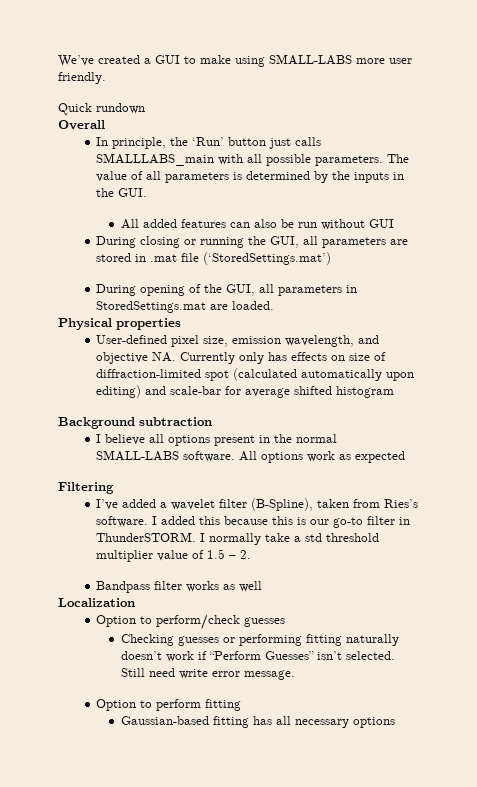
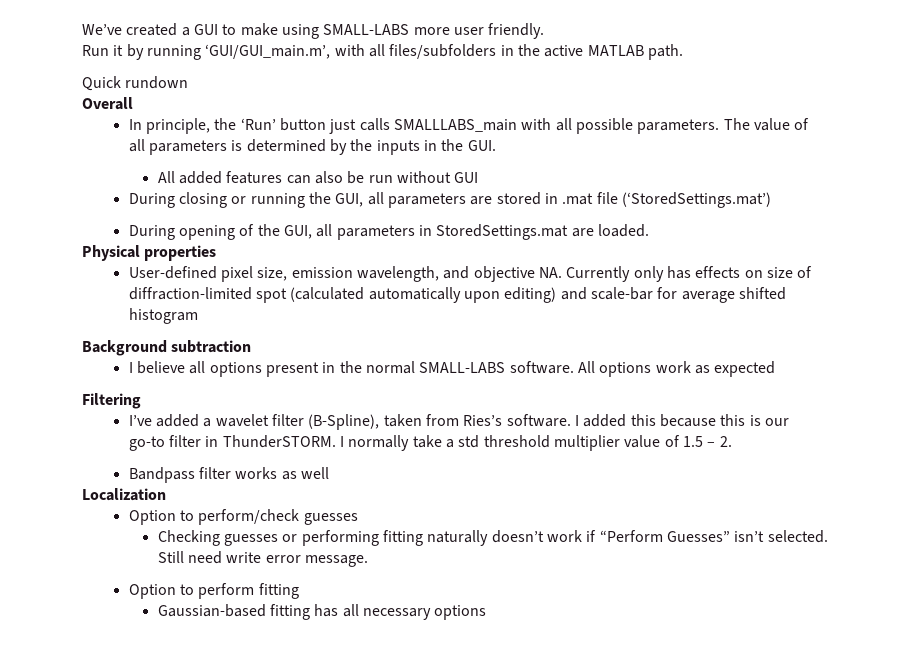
(106, 78) none -> [82,44,683,60] // Run it by running ‘GUI/GUI_main.m’, with all files/subfolders in the active MATLAB path.

